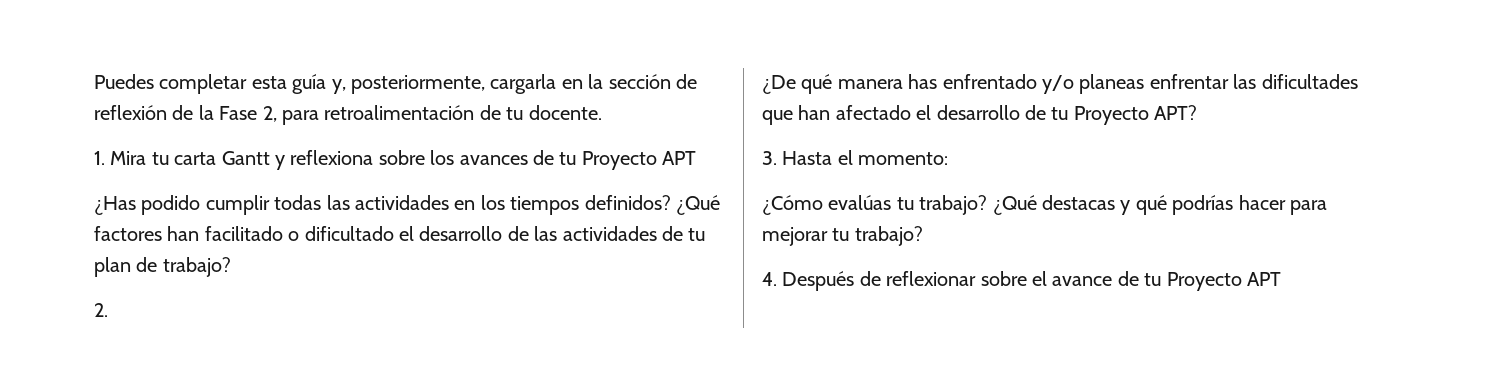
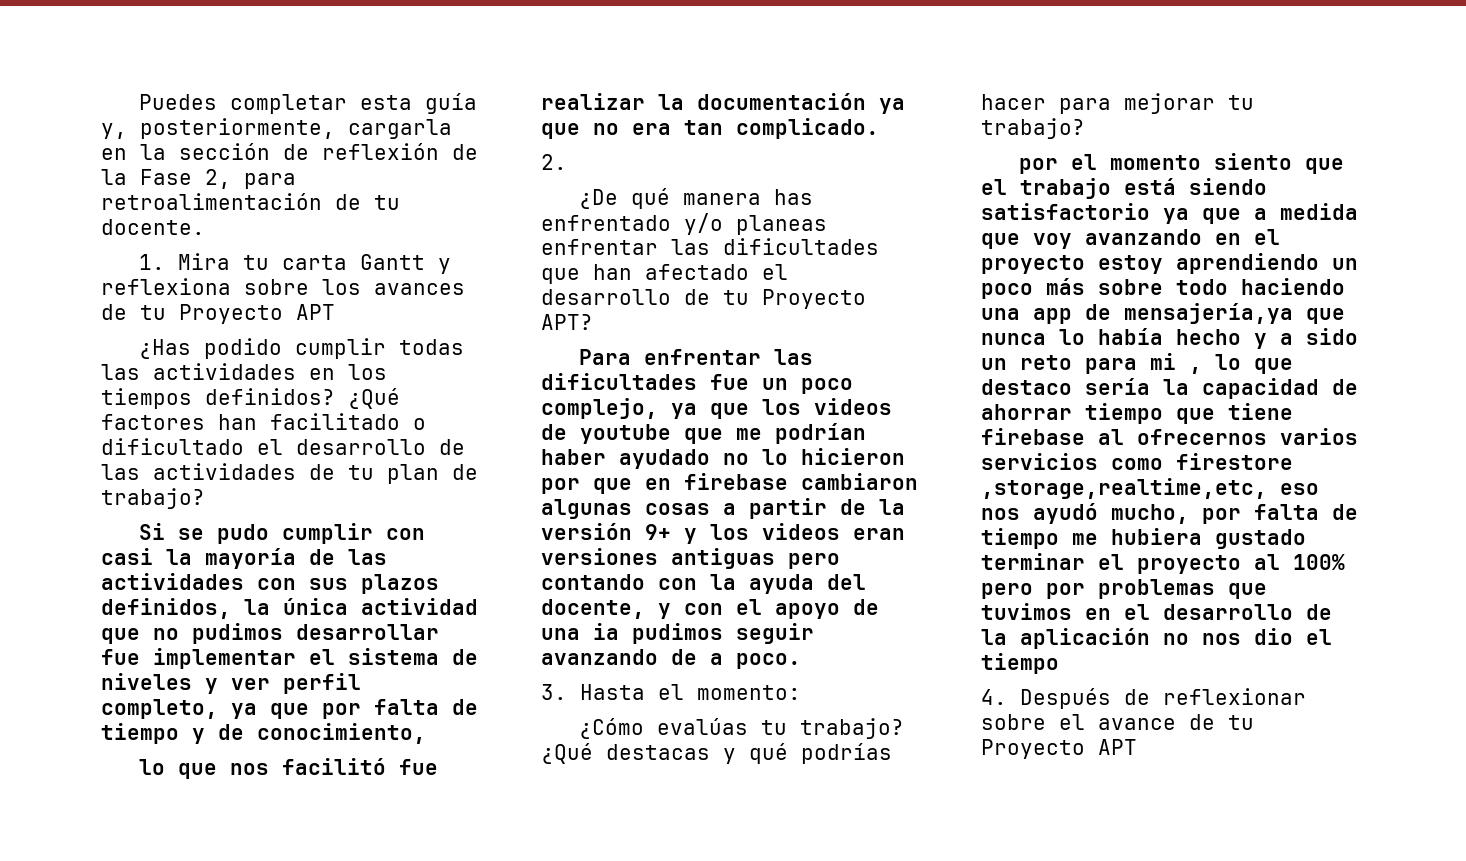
(231, 267) none -> [139,523,426,544] [101,548,387,569] [101,573,439,594] [101,598,478,619] [101,623,439,644] [101,648,478,669] [101,673,361,694] [101,699,478,719] [101,723,426,744] [139,758,439,779] [541,93,905,114] [541,118,879,139] // Si se pudo cumplir con casi la mayoría de las actividades con sus plazos definidos, la única actividad que no pudimos desarrollar fue implementar el sistema de niveles y ver perfil completo, ya que por falta de tiempo y de conocimiento, // lo que nos facilitó fue realizar la documentación ya que no era tan complicado.
(1198, 112) none -> [579,349,814,365] [541,373,853,394] [541,398,892,419] [541,423,866,444] [541,448,905,469] [541,473,918,494] [541,498,905,519] [541,523,905,544] [541,548,840,569] [541,574,866,594] [541,599,879,619] [541,623,814,644] [541,649,801,669] // Para enfrentar las dificultades fue un poco complejo, ya que los videos de youtube que me podrían haber ayudado no lo hicieron por que en firebase cambiaron algunas cosas a partir de la versión 9+ y los videos eran versiones antiguas pero contando con la ayuda del docente, y con el apoyo de una ia pudimos seguir avanzando de a poco.
(923, 236) none -> [1019,153,1345,174] [981,178,1267,199] [981,203,1358,224] [981,229,1280,249] [981,253,1358,274] [981,278,1345,299] [981,303,1345,324] [981,328,1358,349] [981,353,1293,374] [981,378,1358,399] [981,403,1293,424] [981,428,1358,445] [981,453,1293,470] [981,478,1319,499] [981,503,1358,524] [981,528,1306,549] [981,553,1345,574] [981,579,1267,599] [981,603,1332,620] [981,628,1332,649] [981,653,1059,674] // por el momento siento que el trabajo está siendo satisfactorio ya que a medida que voy avanzando en el proyecto estoy aprendiendo un poco más sobre todo haciendo una app de mensajería,ya que nunca lo había hecho y a sido un reto para mi , lo que destaco sería la capacidad de ahorrar tiempo que tiene firebase al ofrecernos varios servicios como firestore ,storage,realtime,etc, eso nos ayudó mucho, por falta de tiempo me hubiera gustado terminar el proyecto al 100% pero por problemas que tuvimos en el desarrollo de la aplicación no nos dio el tiempo

